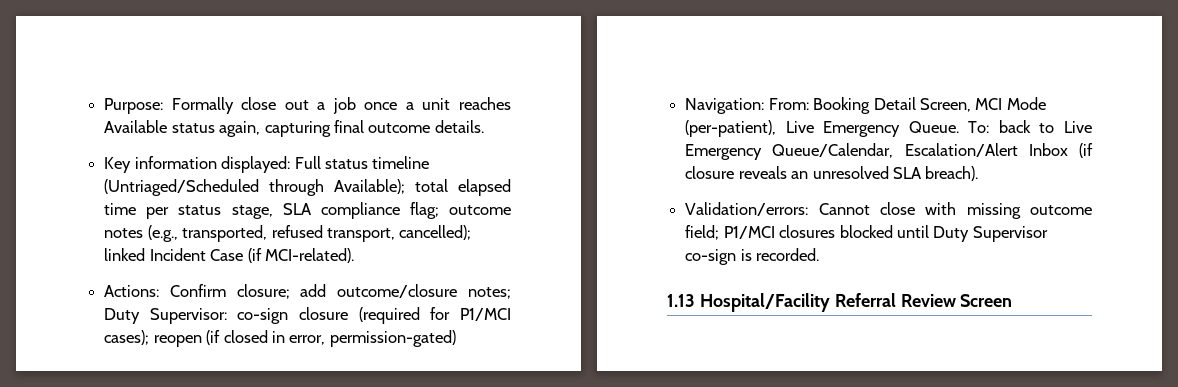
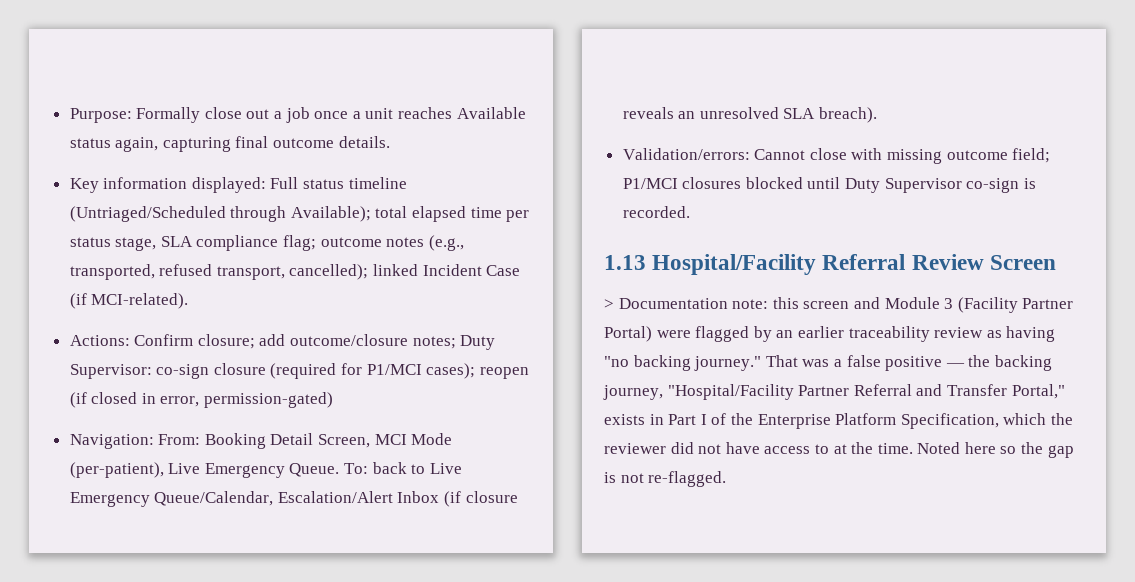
(1013, 300) none -> [604,297,1074,313] [604,326,1056,342] [604,355,1052,371] [603,384,1065,400] [604,413,1073,429] [604,442,1074,458] [604,471,727,487] // > Documentation note: this screen and Module 3 (Facility Partner Portal) were flagged by an earlier traceability review as having "no backing journey." That was a false positive — the backing journey, "Hospital/Facility Partner Referral and Transfer Portal," exists in Part I of the Enterprise Platform Specification, which the reviewer did not have access to at the time. Noted here so the gap is not re-flagged.

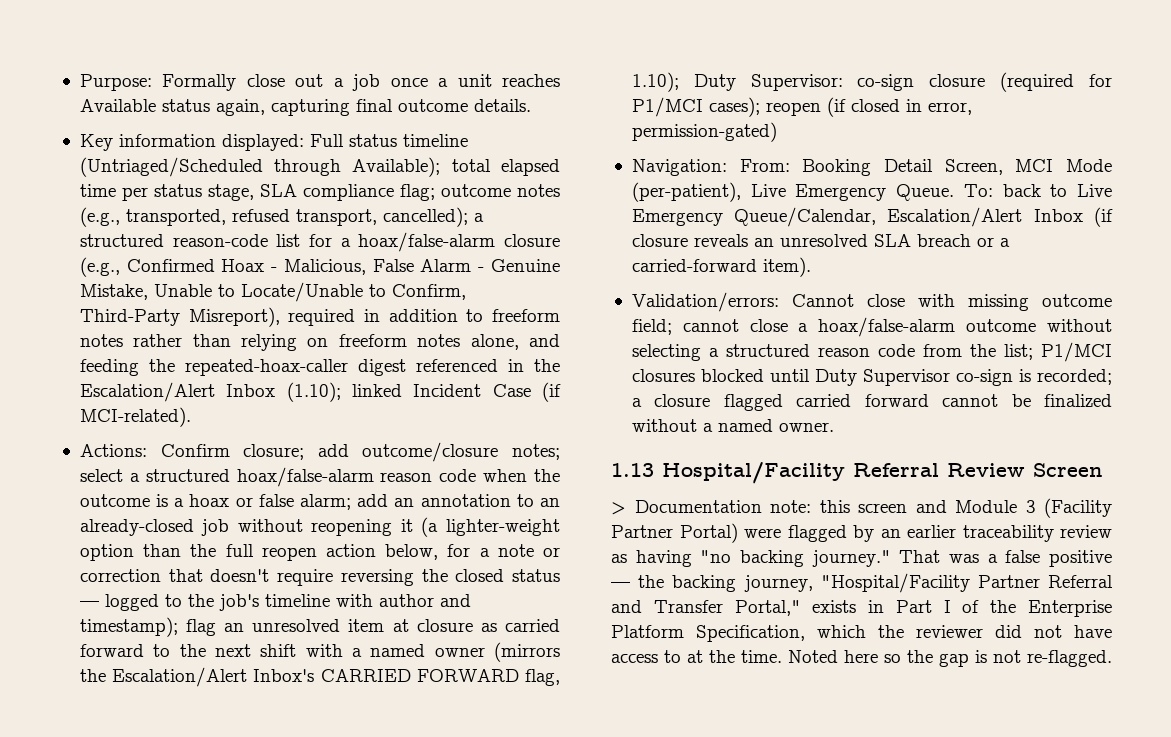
(369, 272) none -> [473,213,484,222] [79,232,560,252] [79,257,560,277] [79,282,466,302] [79,307,560,327] [79,334,560,351] [79,359,560,376] [79,382,341,402] a structured reason-code list for a hoax/false-alarm closure (e.g., Confirmed Hoax - Malicious, False Alarm - Genuine Mistake, Unable to Locate/Unable to Confirm, Third-Party Misreport), required in addition to freeform notes rather than relying on freeform notes alone, and feeding the repeated-hoax-caller digest referenced in the Escalation/Alert Inbox (1.10);
(456, 342) none -> [79,467,560,487] [79,494,560,510] [79,517,560,537] [79,544,560,561] [79,569,561,586] [79,594,471,611] [79,617,560,637] [79,642,560,662] [79,667,560,687] [631,72,679,92] select a structured hoax/false-alarm reason code when the outcome is a hoax or false alarm; add an annotation to an already-closed job without reopening it (a lighter-weight option than the full reopen action below, for a note or correction that doesn't require reversing the closed status — logged to the job's timeline with author and timestamp); flag an unresolved item at closure as carried forward to the next shift with a named owner (mirrors the Escalation/Alert Inbox's CARRIED FORWARD flag, 1.10);
[819,107,878,123] breach). -> [916,234,1010,247] [631,257,811,277] breach or a carried-forward item).
(1051, 155) none -> [682,317,1112,337] [631,344,1033,361] cannot close a hoax/false-alarm outcome without selecting a structured reason code from the list;
[622,206,690,218] recorded. -> [1037,369,1112,385] [631,394,1112,411] [631,419,834,432] recorded; a closure flagged carried forward cannot be finalized without a named owner.

